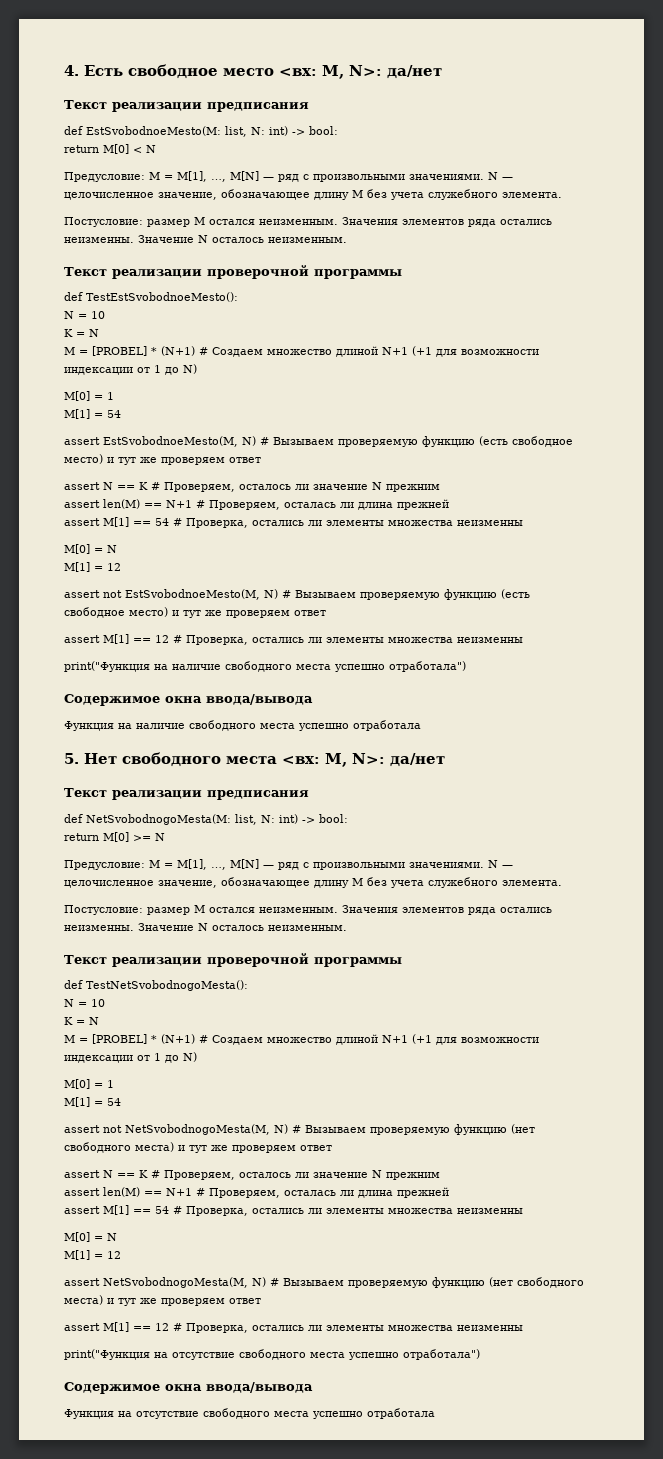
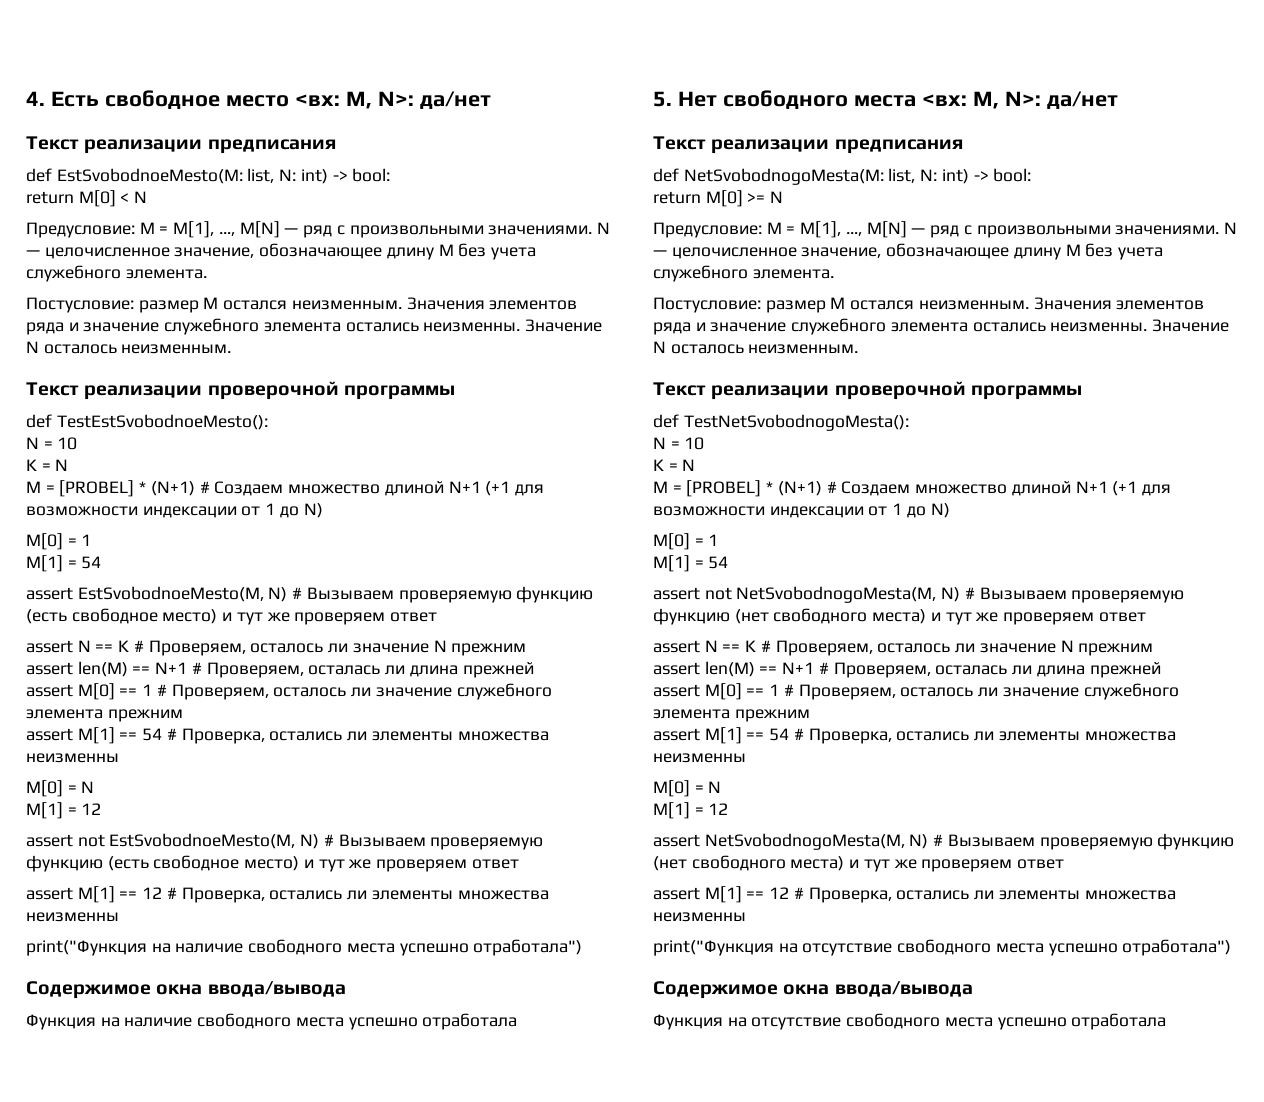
(496, 223) none -> [68,318,341,335] и значение служебного элемента
(449, 504) none -> [26,683,552,700] [26,709,183,722] // assert M[0] == 1 # Проверяем, осталось ли значение служебного элемента прежним
(496, 911) none -> [695,318,968,335] и значение служебного элемента
(449, 1192) none -> [653,683,1179,700] [653,709,810,722] // assert M[0] == 1 # Проверяем, осталось ли значение служебного элемента прежним

